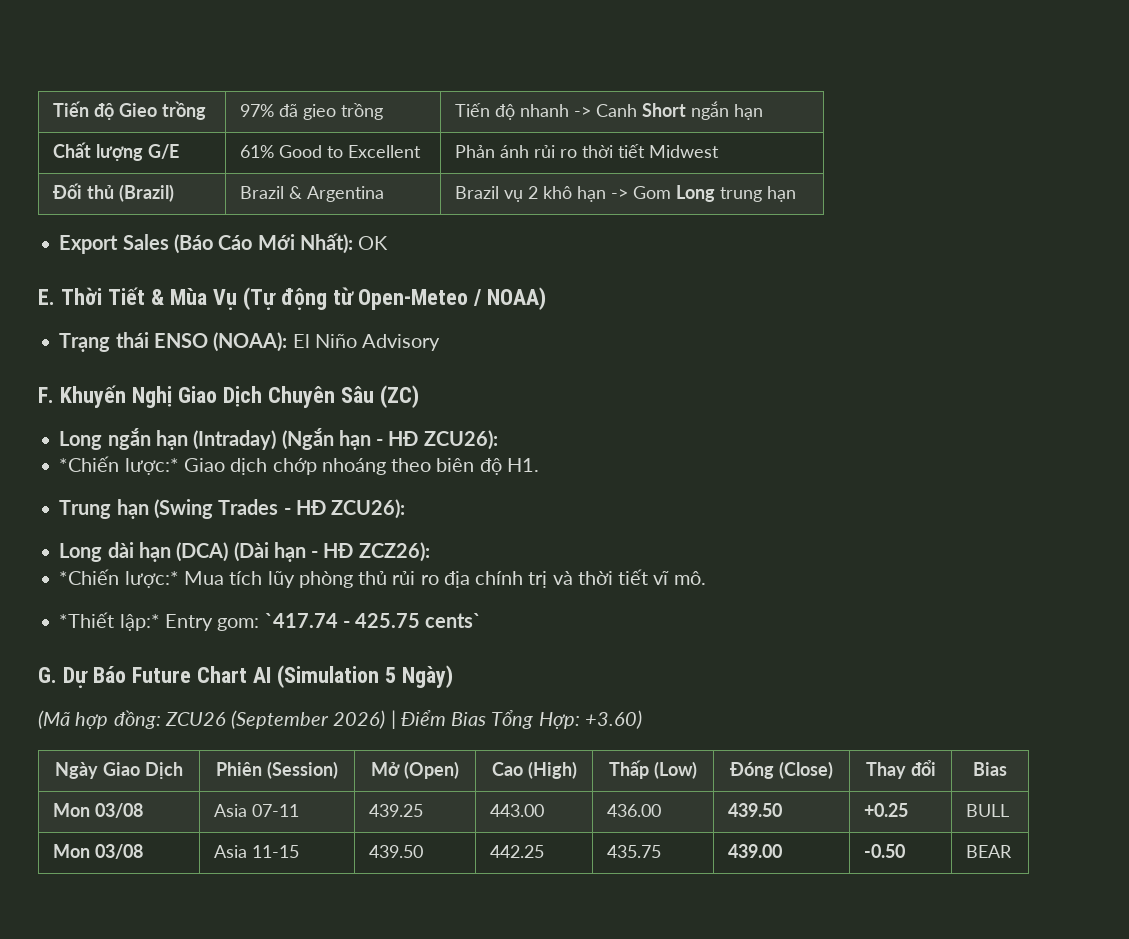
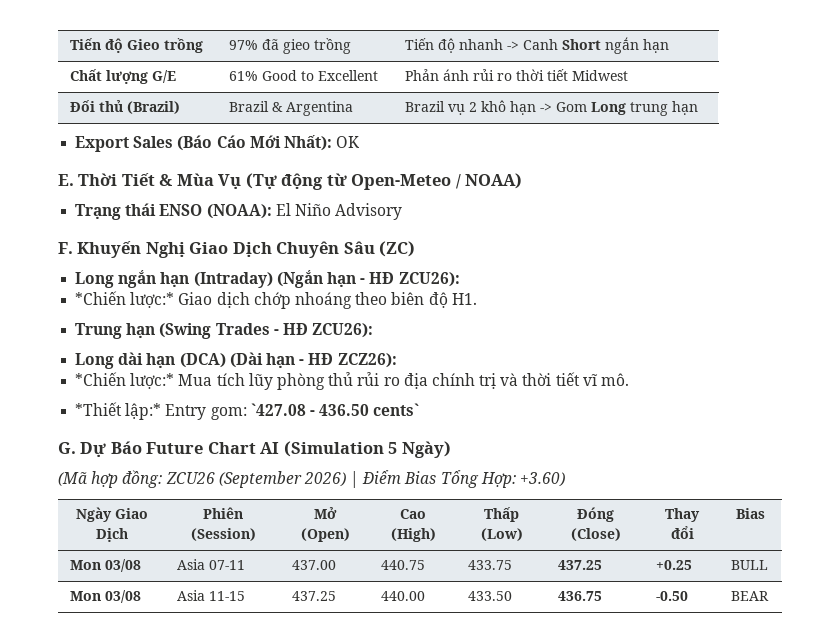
[264,613,421,628] `417.74 - 425.75 -> [250,403,370,416] `427.08 - 436.50
[369,804,424,817] [490,804,545,817] [607,804,662,817] [728,803,783,817] 439.25 | 443.00 | 436.00 | 439.50 -> [291,560,336,570] [380,560,425,570] [467,560,512,570] [557,560,602,570] 437.00 | 440.75 | 433.75 | 437.25
[369,845,424,858] [490,845,545,858] [607,845,662,858] [728,844,783,858] 439.50 | 442.25 | 435.75 | 439.00 -> [291,591,336,601] [380,591,425,601] [467,591,512,601] [557,591,602,601] 437.25 | 440.00 | 433.50 | 436.75

